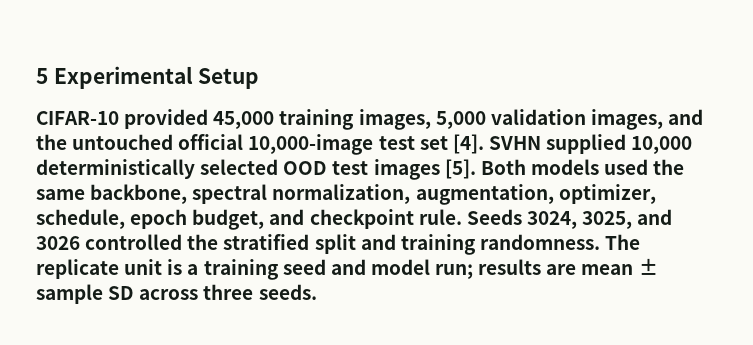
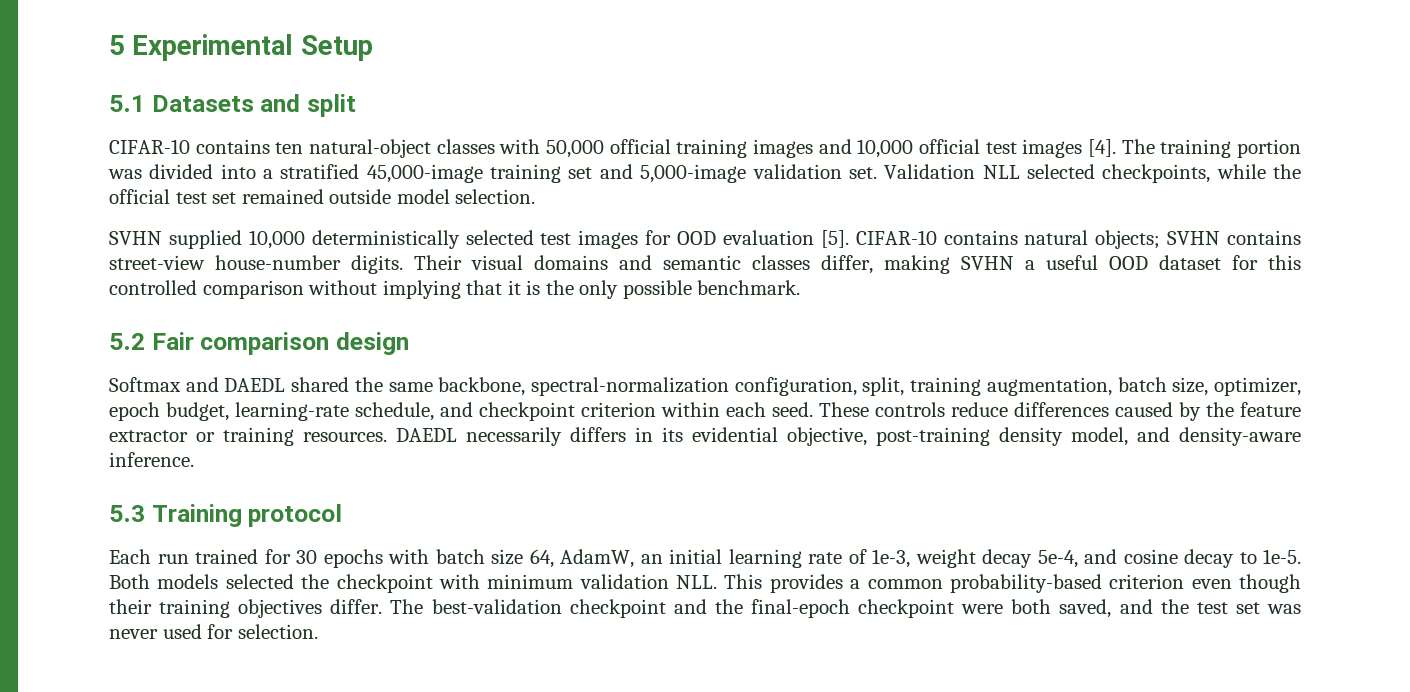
[36,109,704,130] [36,134,484,155] CIFAR-10 provided 45,000 training images, 5,000 validation images, and the untouched official 10,000-image test set [4]. -> [109,94,356,117] [109,139,1301,158] [108,164,1301,183] [109,189,536,204] 5.1 Datasets and split // CIFAR-10 contains ten natural-object classes with 50,000 official training images and 10,000 official test images [4]. The training portion was divided into a stratified 45,000-image training set and 5,000-image validation set. Validation NLL selected checkpoints, while the official test set remained outside model selection. //
[283,159,685,180] [36,184,656,205] [36,209,673,230] [36,234,641,255] [36,258,658,280] [36,284,317,304] OOD test images [5]. Both models used the same backbone, spectral normalization, augmentation, optimizer, schedule, epoch budget, and checkpoint rule. Seeds 3024, 3025, and 3026 controlled the stratified split and training randomness. The replicate unit is a training seed and model run; results are mean ± sample SD across three seeds. -> [540,230,1301,249] [109,255,1301,274] [109,280,801,299] [109,332,409,355] [109,377,1301,396] [109,402,1301,421] [109,427,1301,446] [109,452,194,467] [109,504,343,527] [109,549,1301,568] [109,574,1301,593] [109,599,1301,618] [109,624,318,639] test images for OOD evaluation [5]. CIFAR-10 contains natural objects; SVHN contains street-view house-number digits. Their visual domains and semantic classes differ, making SVHN a useful OOD dataset for this controlled comparison without implying that it is the only possible benchmark. // 5.2 Fair comparison design // Softmax and DAEDL shared the same backbone, spectral-normalization configuration, split, training augmentation, batch size, optimizer, epoch budget, learning-rate schedule, and checkpoint criterion within each seed. These controls reduce differences caused by the feature extractor or training resources. DAEDL necessarily differs in its evidential objective, post-training density model, and density-aware inference. // 5.3 Training protocol // Each run trained for 30 epochs with batch size 64, AdamW, an initial learning rate of 1e-3, weight decay 5e-4, and cosine decay to 1e-5. Both models selected the checkpoint with minimum validation NLL. This provides a common probability-based criterion even though their training objectives differ. The best-validation checkpoint and the final-epoch checkpoint were both saved, and the test set was never used for selection.

